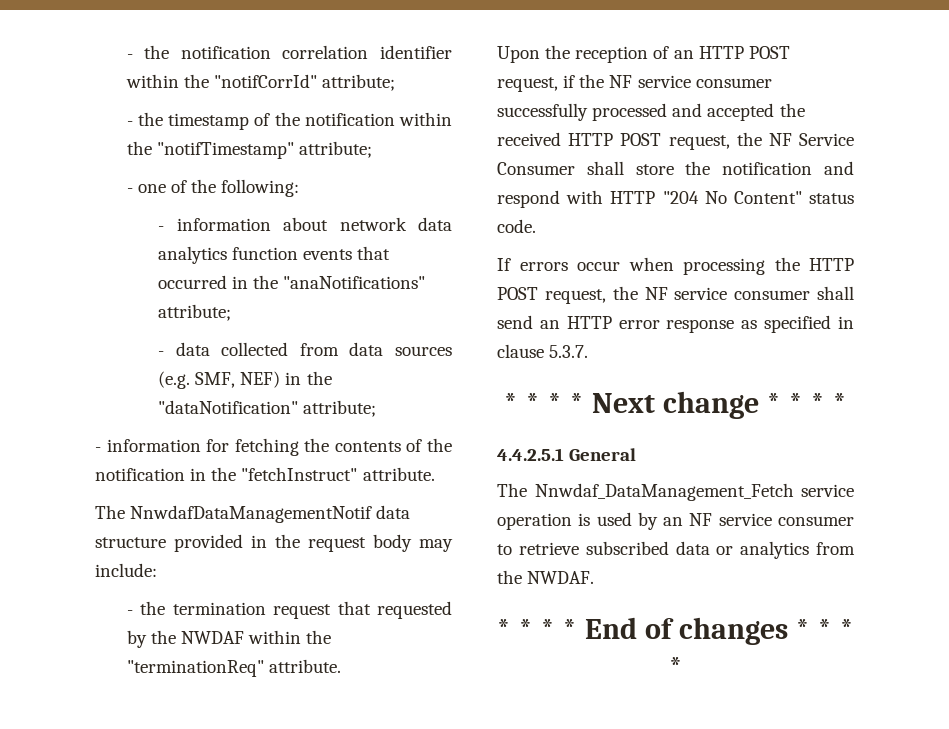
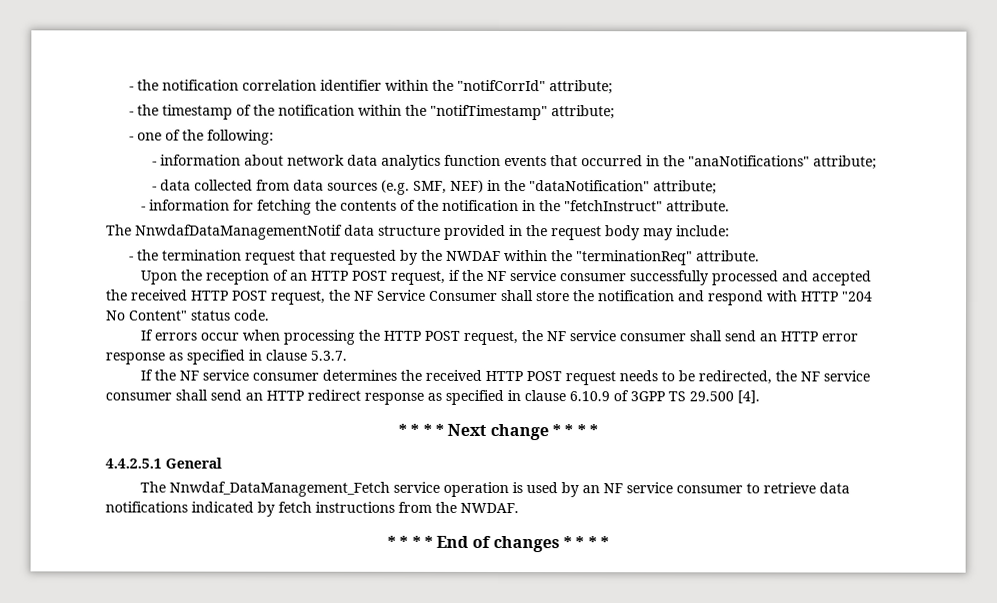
(589, 351) none -> [140,369,871,386] [105,389,760,406] // If the NF service consumer determines the received HTTP POST request needs to be redirected, the NF service consumer shall send an HTTP redirect response as specified in clause 6.10.9 of 3GPP TS 29.500 [4].
[585,541,810,559] subscribed data or analytics -> [819,482,851,494] [105,501,395,517] data notifications indicated by fetch instructions

